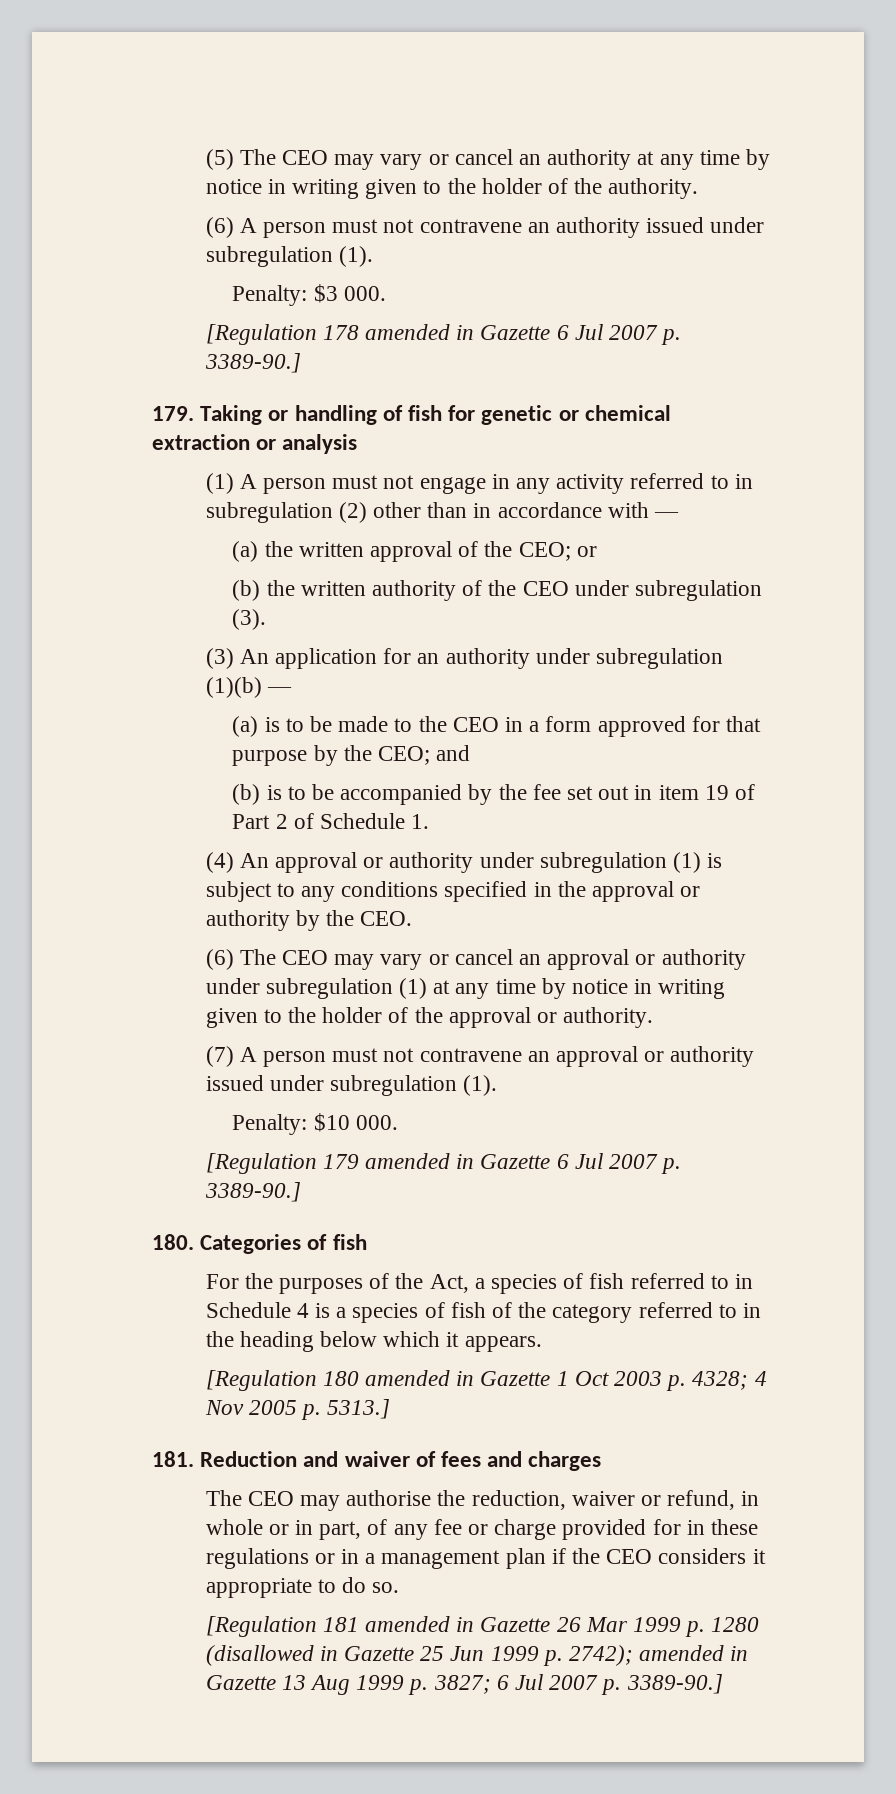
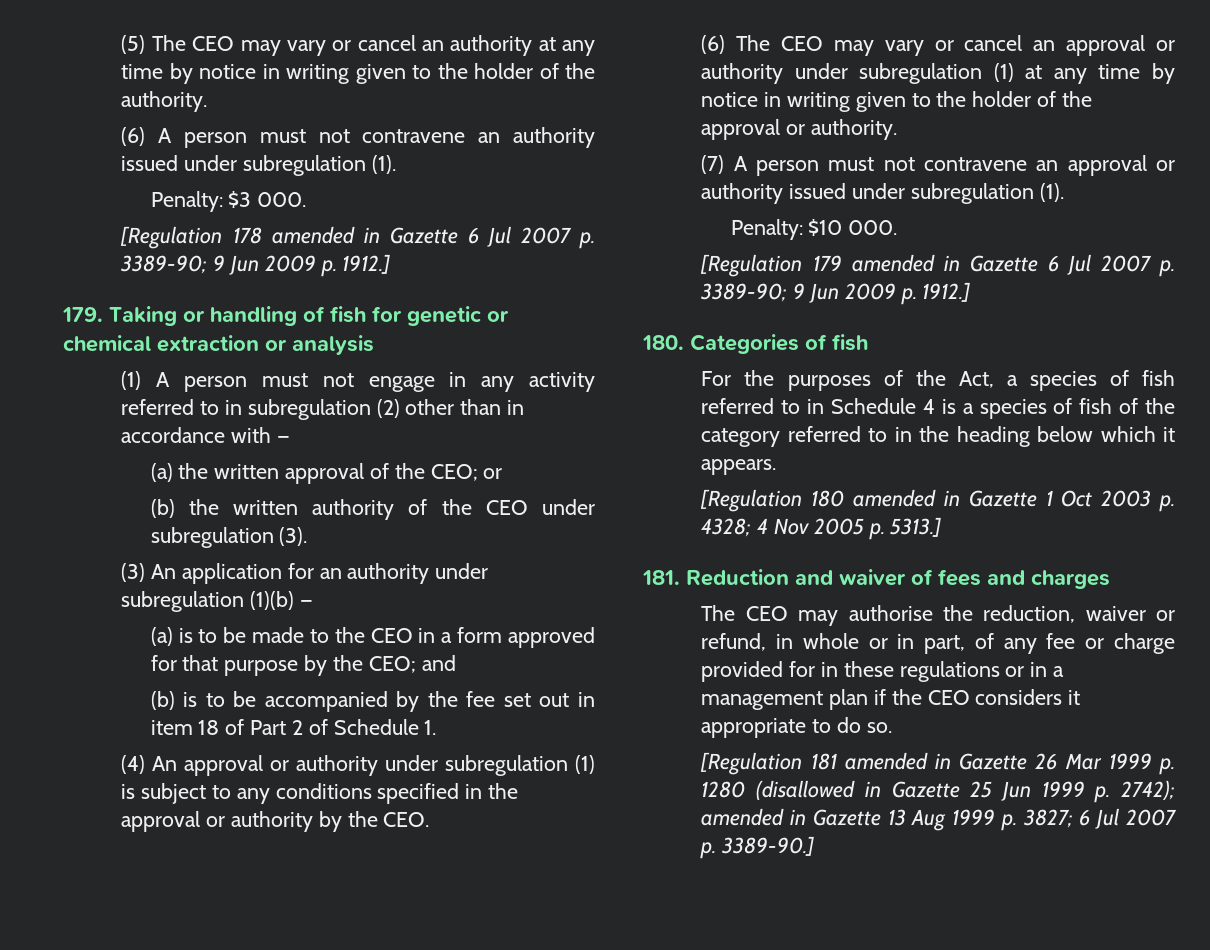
[204,353,301,373] 3389-90.] -> [120,254,391,277] 3389-90; 9 Jun 2009 p. 1912.]
[704,785,729,800] 19 -> [198,720,220,735] 18
[204,1182,301,1202] 3389-90.] -> [700,282,971,305] 3389-90; 9 Jun 2009 p. 1912.]

